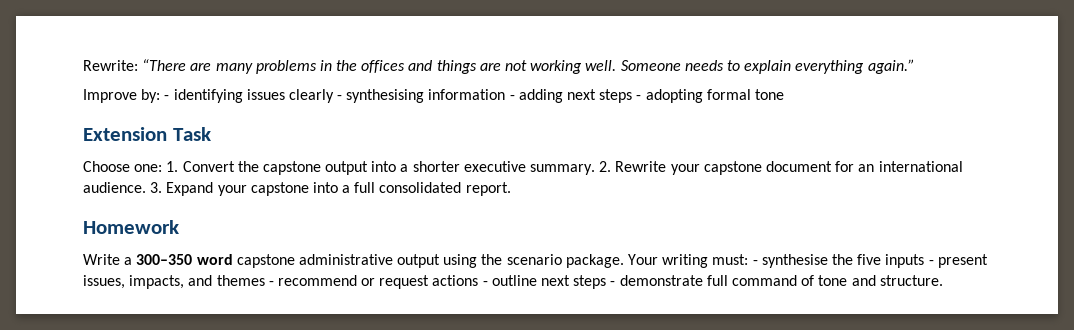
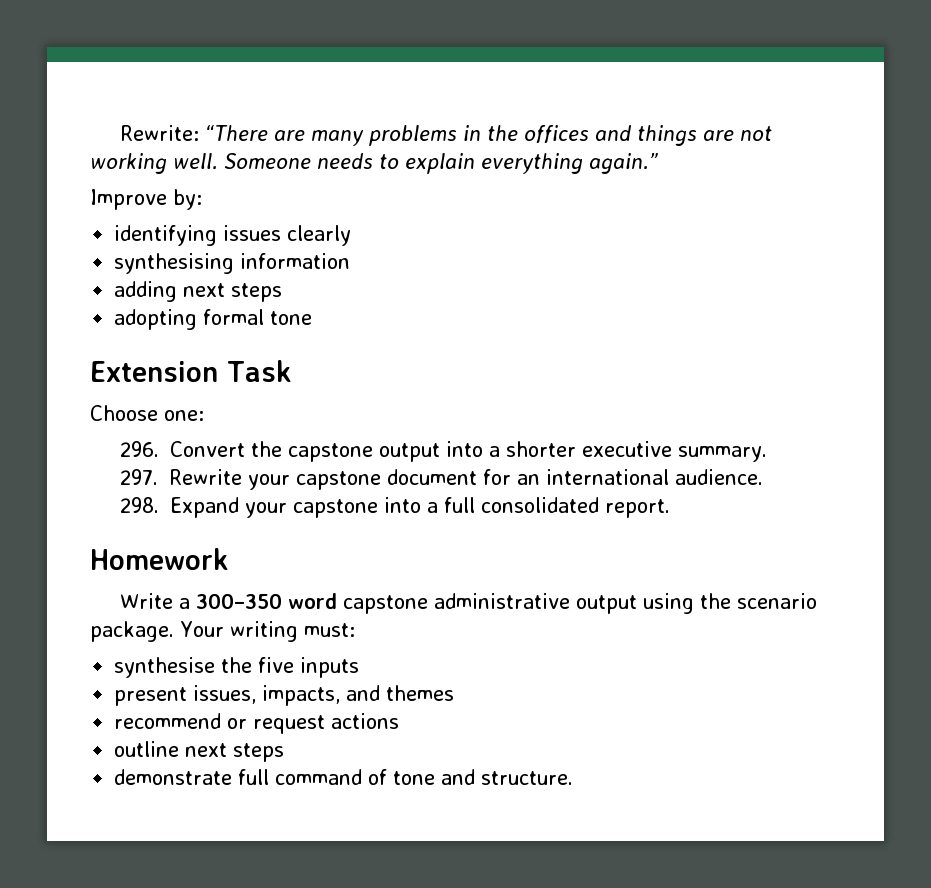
[164,95,170,100] - -> (202, 199) //
[337,95,343,100] - -> (352, 235) //
[509,95,515,100] - -> (351, 261) //
[636,95,642,100] - -> (283, 292) //
[166,161,179,172] 1. -> [120,441,160,457] // 296.
[599,161,612,172] 2. -> [120,469,159,485] // 297.
[150,182,163,193] 3. -> [120,497,160,513] // 298.
[752,260,758,265] - -> (355, 630) //
[928,260,934,265] - -> (360, 667) //
[268,281,274,286] - -> (455, 693) //
[482,281,488,286] - -> (400, 721) //
[610,281,616,286] - -> (285, 752) //

